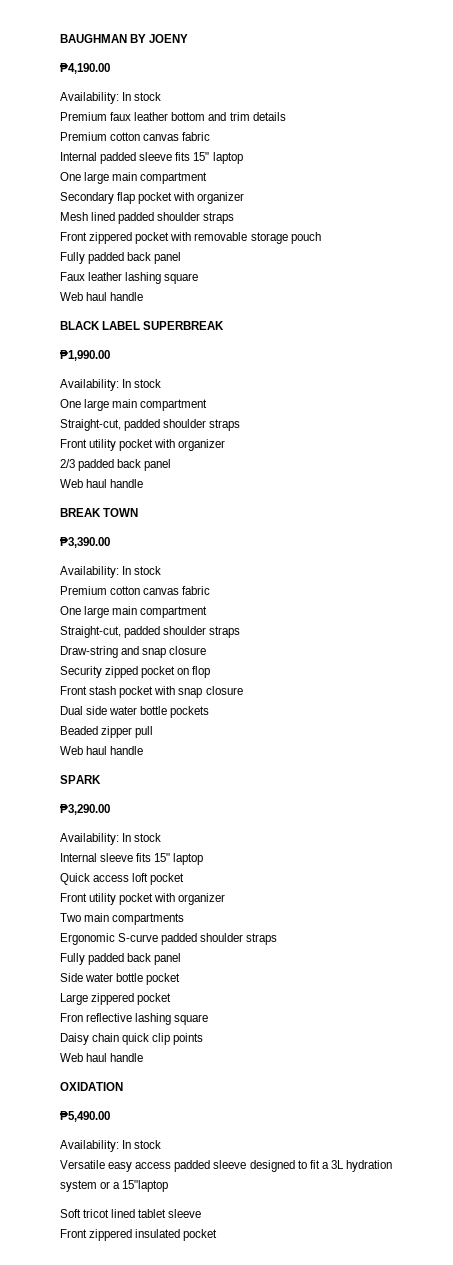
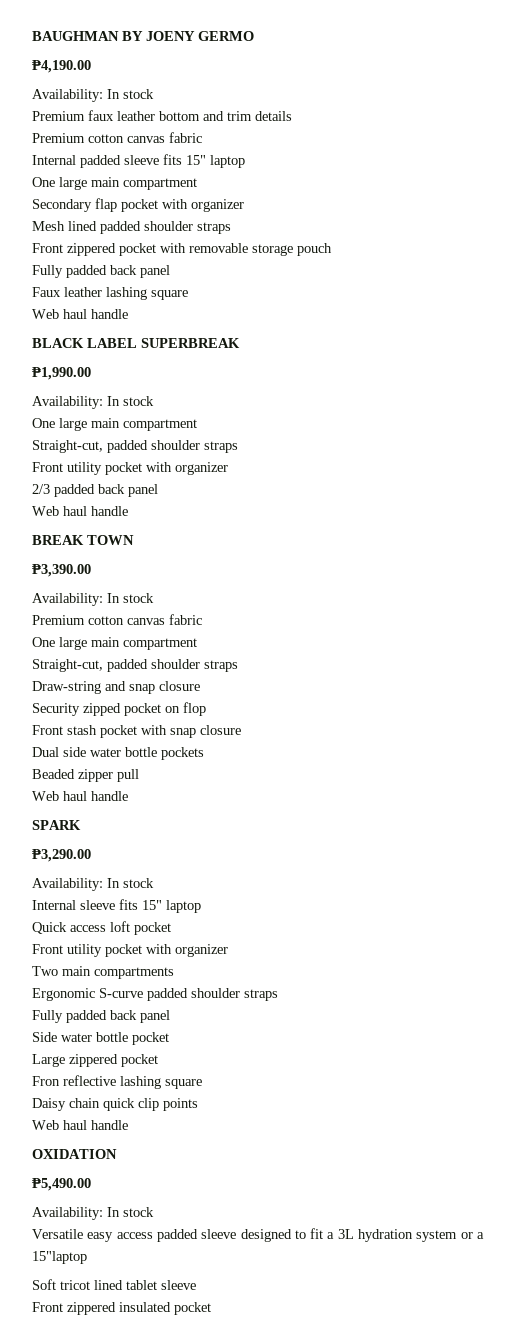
(189, 38) none -> [198,31,254,41] GERMO

